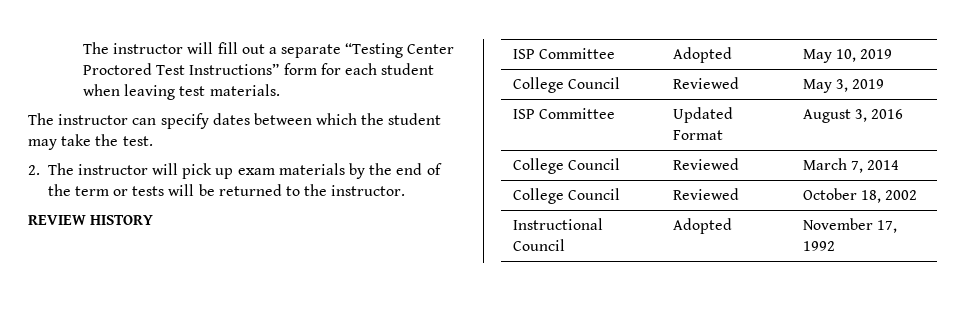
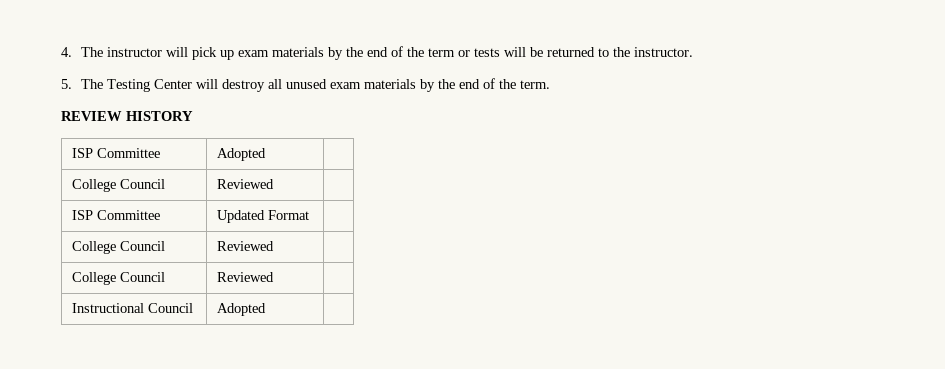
[82,42,455,58] [82,63,435,75] [82,84,280,100] [28,113,442,129] [28,134,153,150] [28,165,40,175] The instructor will fill out a separate “Testing Center Proctored Test Instructions” form for each student when leaving test materials. // The instructor can specify dates between which the student may take the test. // 2. -> [61,47,72,57] 4.
(406, 190) none -> [61,78,550,92] // 5. The Testing Center will destroy all unused exam materials by the end of the term.
[802,49,893,63] [512,77,621,93] [672,77,739,89] [802,79,885,93] May 10, 2019 // College Council | Reviewed | May 3, 2019 -> [72,179,166,192] [217,179,275,189] // College Council | Reviewed |
[802,109,904,123] [512,158,621,174] [672,158,739,170] [802,158,900,173] [512,188,621,204] [672,188,739,200] [802,188,918,203] August 3, 2016 // College Council | Reviewed | March 7, 2014 // College Council | Reviewed | October 18, 2002 -> [72,241,166,254] [217,241,275,251] [72,272,166,285] [217,272,275,282] // College Council | Reviewed | // College Council | Reviewed |
[802,218,898,233] [802,241,835,251] November 17, 1992 -> (267, 309) none

